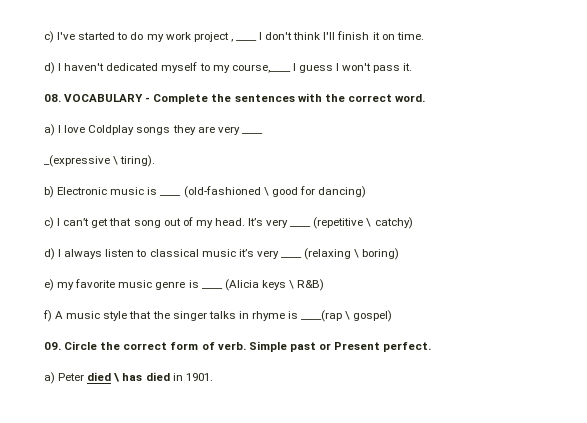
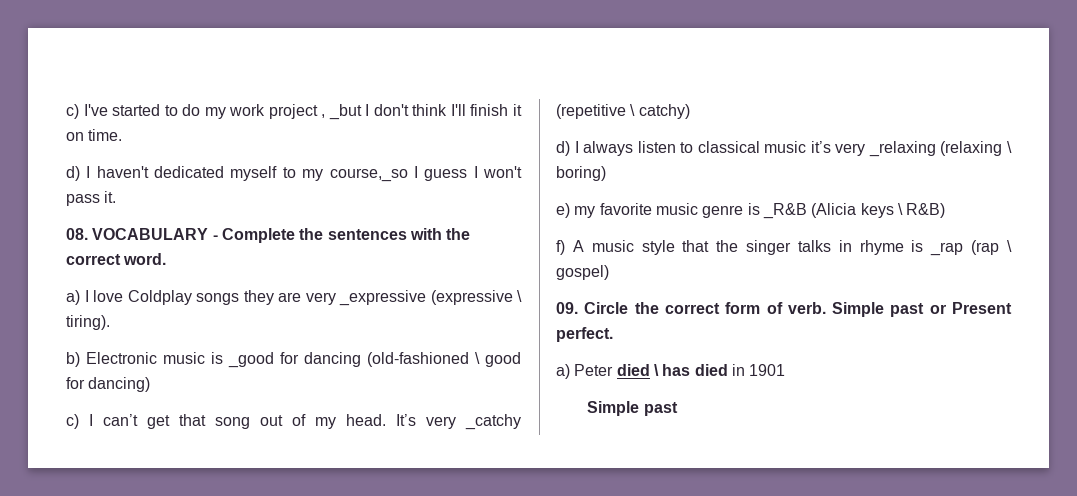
[235,40,257,41] ____ -> [328,104,362,120] _but
[231,64,291,73] course,____ -> [329,168,408,182] course,_so
[241,133,263,134] [44,155,110,167] ____ // _(expressive -> [339,290,513,306] _expressive (expressive
[160,195,182,196] ____ -> [228,352,361,368] _good for dancing
[290,226,312,227] ____ -> [465,414,521,430] _catchy
[280,257,302,258] ____ -> [868,141,936,157] _relaxing
[201,288,223,289] ____ -> [762,203,807,219] _R&B
[301,310,343,322] ____(rap -> [930,240,1000,256] _rap (rap
[185,373,213,381] 1901. -> [749,364,786,376] [587,401,678,416] 1901 // Simple past

